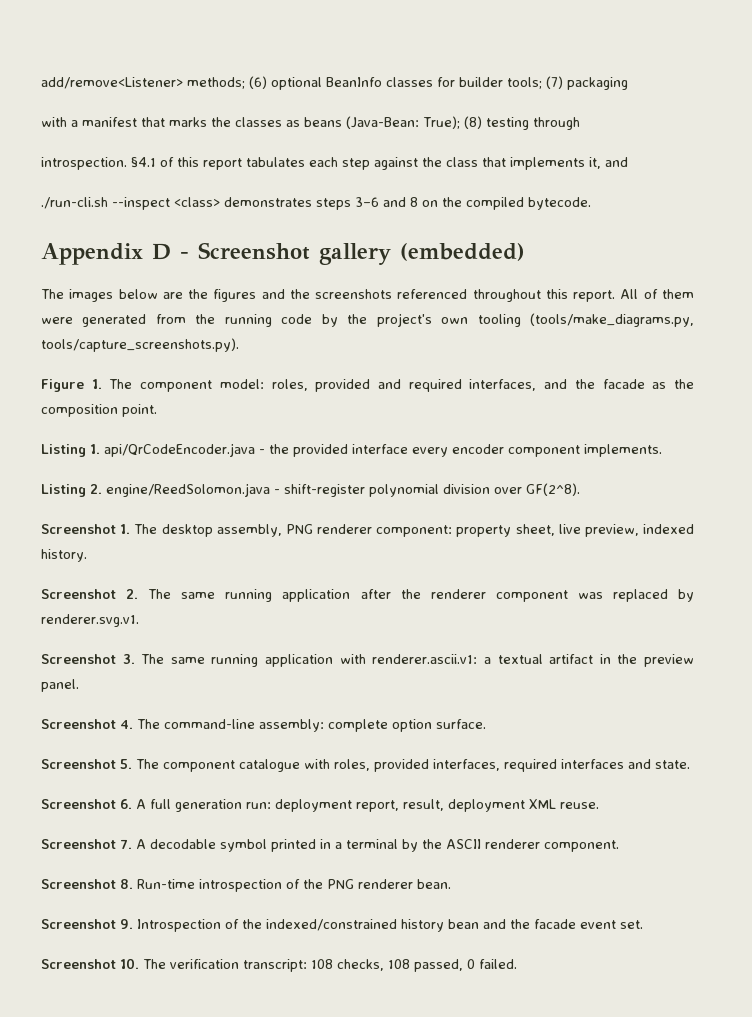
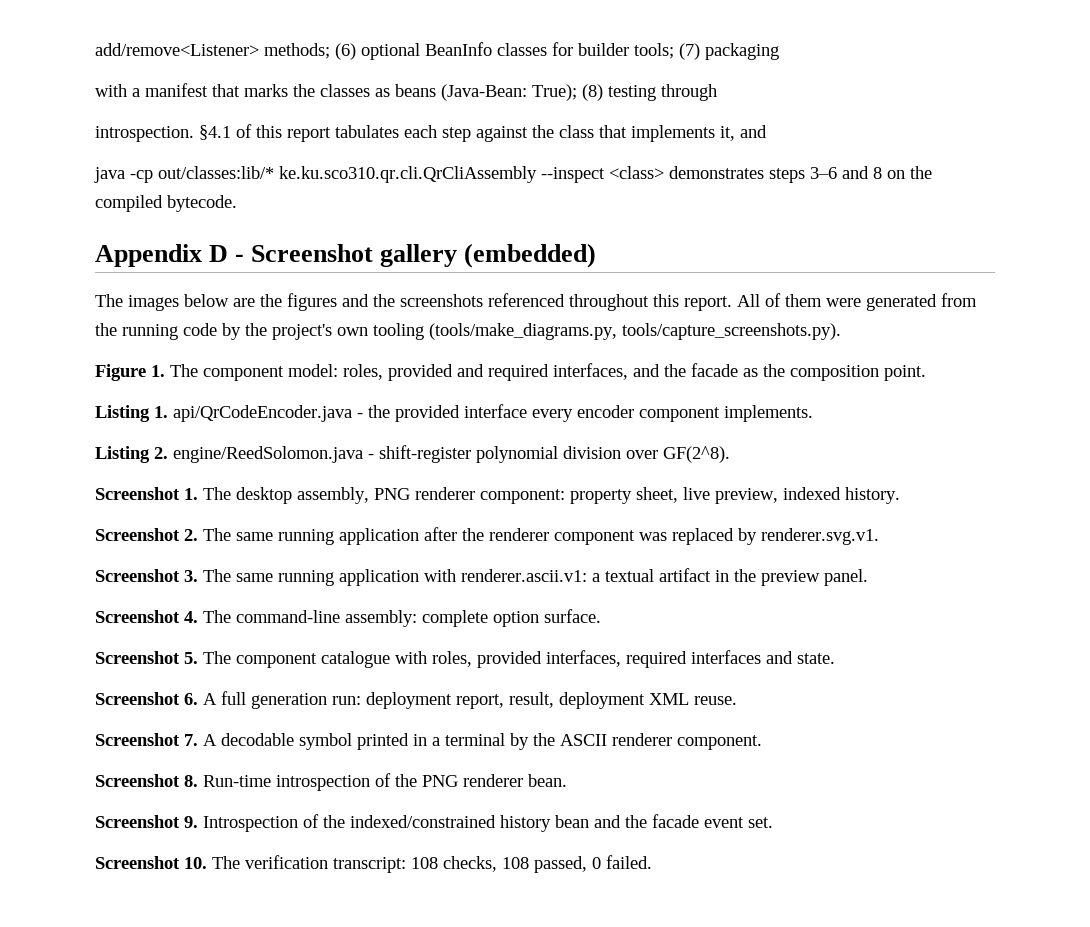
[41,197,108,209] ./run-cli.sh -> [94,166,537,183] java -cp out/classes:lib/* ke.ku.sco310.qr.cli.QrCliAssembly

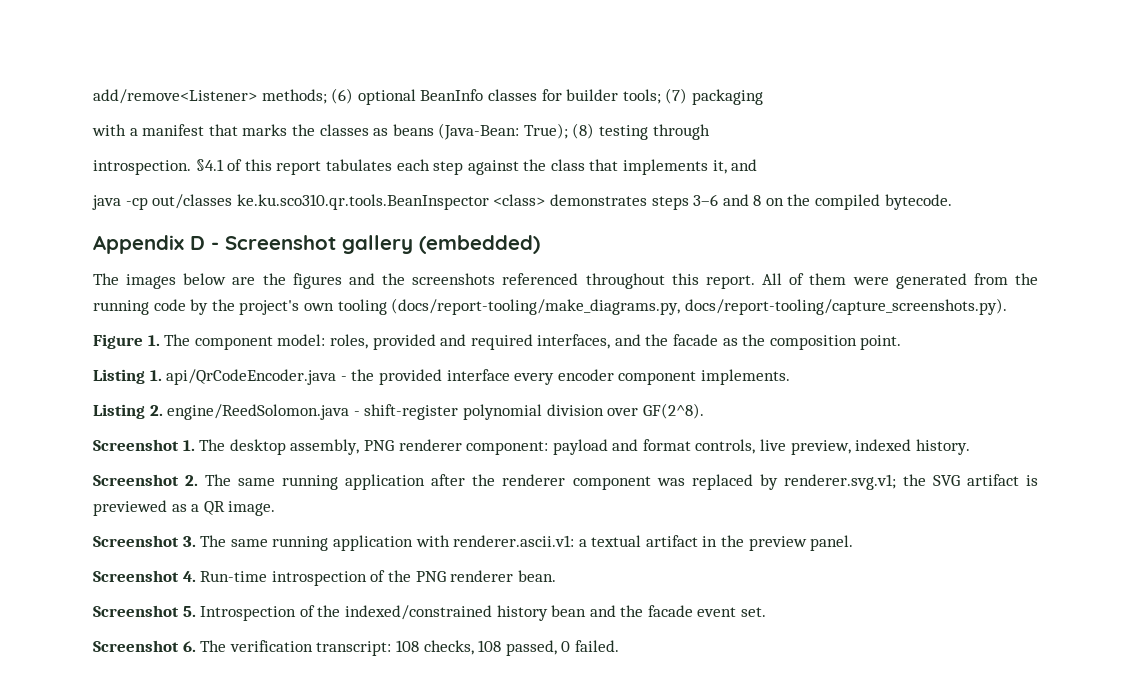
[158,166,605,183] out/classes:lib/* ke.ku.sco310.qr.cli.QrCliAssembly --inspect -> [152,194,489,210] out/classes ke.ku.sco310.qr.tools.BeanInspector
[429,323,841,340] (tools/make_diagrams.py, tools/capture_screenshots.py). -> [391,298,1007,315] (docs/report-tooling/make_diagrams.py, docs/report-tooling/capture_screenshots.py).
[570,487,678,504] property sheet, -> [552,439,756,455] payload and format controls,
[761,528,879,545] renderer.svg.v1. -> [783,474,1038,490] [93,500,276,516] renderer.svg.v1; the SVG artifact is previewed as a QR image.
[203,609,601,627] [95,650,835,668] [95,691,737,709] [95,733,762,750] [95,774,198,787] The command-line assembly: complete option surface. // Screenshot 5. The component catalogue with roles, provided interfaces, required interfaces and state. // Screenshot 6. A full generation run: deployment report, result, deployment XML reuse. // Screenshot 7. A decodable symbol printed in a terminal by the ASCII renderer component. // Screenshot 8. -> (196, 576) none
[184,816,198,828] 9. -> [182,606,196,617] 5.
[184,857,207,869] 10. -> [182,641,196,652] 6.

